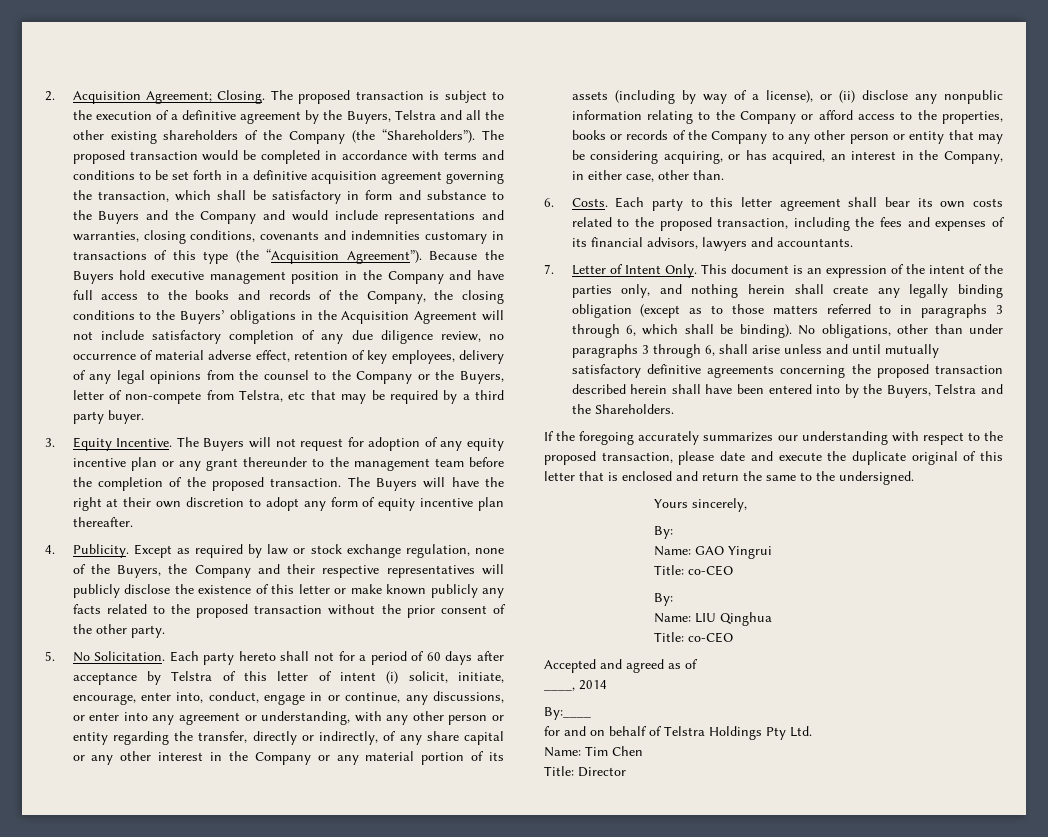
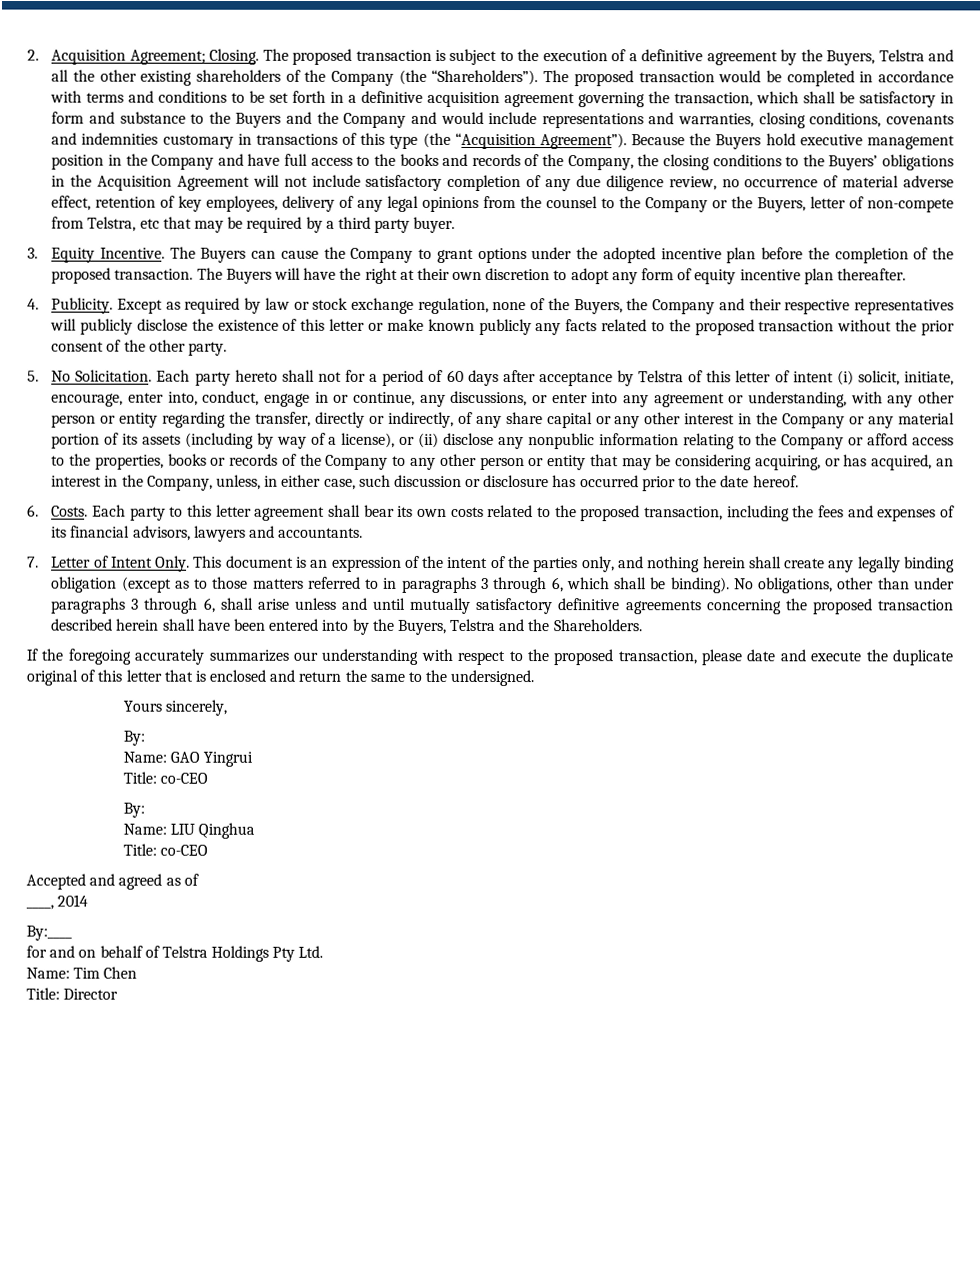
[248,437,504,451] [72,457,464,471] will not request for adoption of any equity incentive plan or any grant thereunder to the management team -> [251,246,757,264] can cause the Company to grant options under the adopted incentive plan
(1004, 157) none -> [215,474,261,490] unless,
[657,170,724,180] other than. -> [358,474,799,492] such discussion or disclosure has occurred prior to the date hereof.

